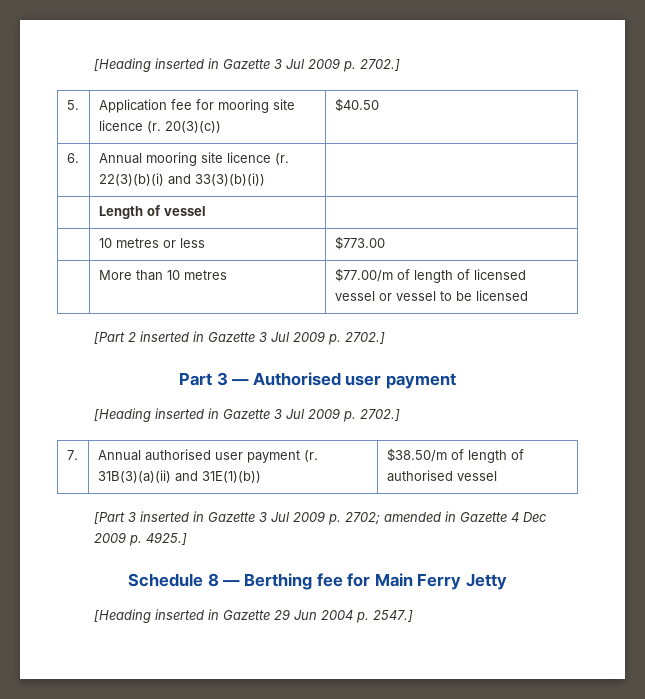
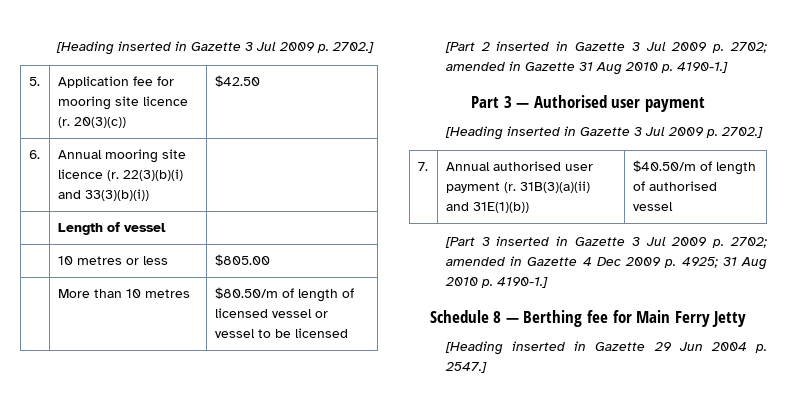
[334,98,379,112] $40.50 -> [214,75,260,87] $42.50
[334,236,385,250] $773.00 -> [214,254,270,266] $805.00
[334,268,393,282] $77.00/m -> [214,287,278,299] $80.50/m
[344,332,385,344] 2702.] -> [730,42,767,53] [445,61,728,75] 2702; amended in Gazette 31 Aug 2010 p. 4190-1.]
[386,448,447,462] $38.50/m -> [632,160,696,172] $40.50/m
[145,532,187,545] 4925.] -> [681,257,767,270] [444,277,548,288] 4925; 31 Aug 2010 p. 4190-1.]

